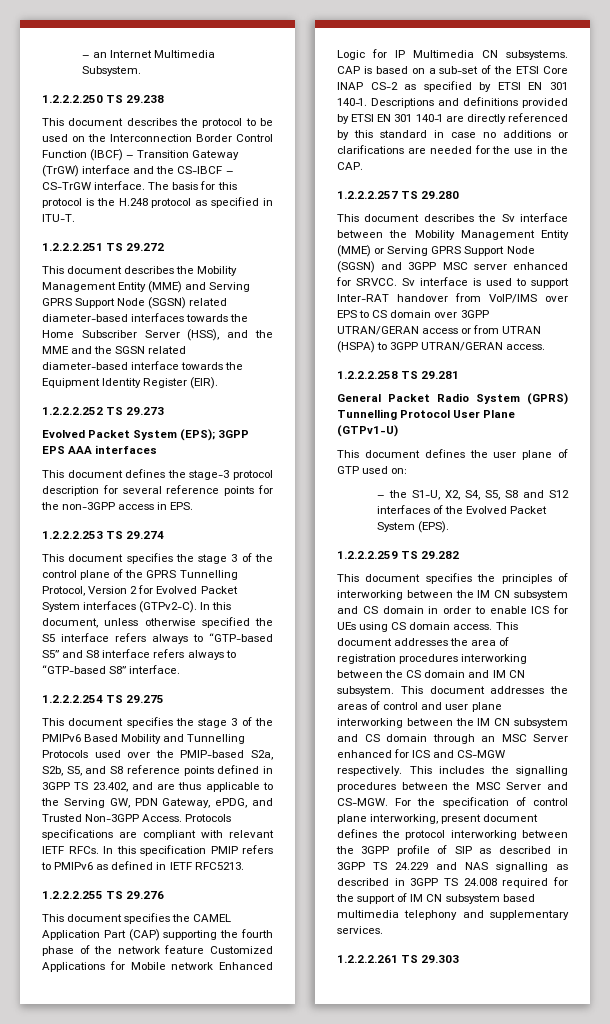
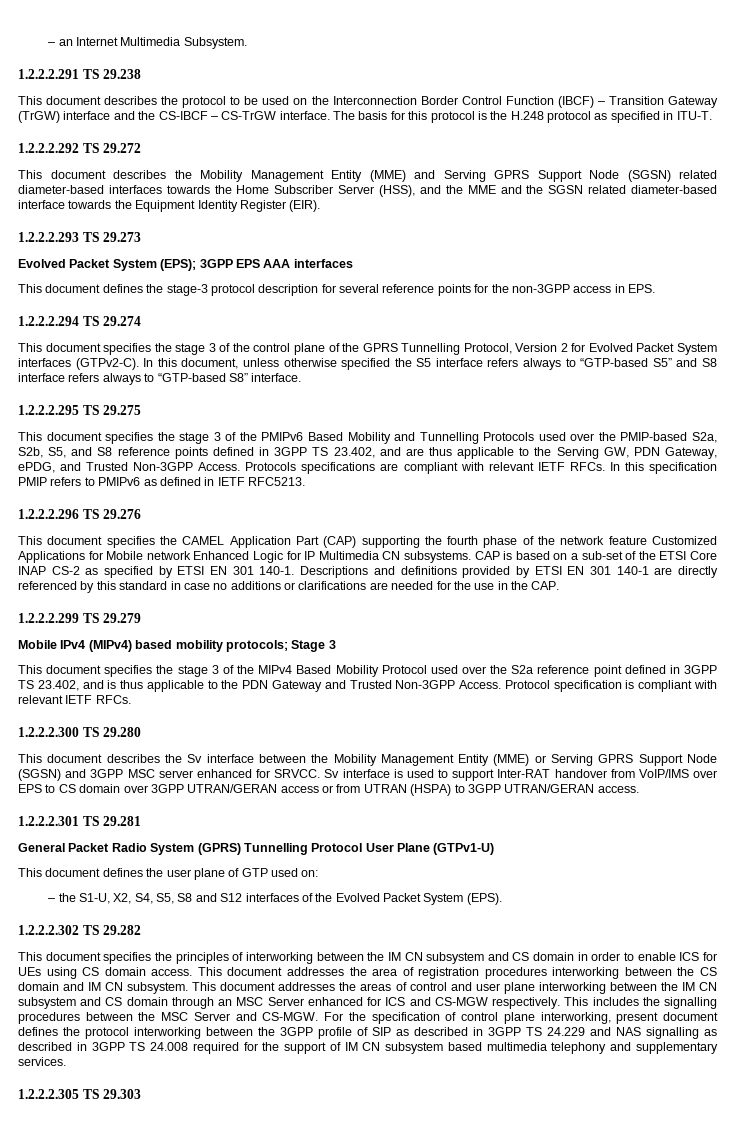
[42,95,103,103] 1.2.2.2.250 -> [18,69,79,79] 1.2.2.2.291
[42,243,103,251] 1.2.2.2.251 -> [18,143,79,153] 1.2.2.2.292
[42,407,103,415] 1.2.2.2.252 -> [18,232,79,242] 1.2.2.2.293
[42,531,103,539] 1.2.2.2.253 -> [18,316,79,326] 1.2.2.2.294
[42,695,103,703] 1.2.2.2.254 -> [18,405,79,415] 1.2.2.2.295
[42,891,103,899] 1.2.2.2.255 -> [18,509,79,519] 1.2.2.2.296
[337,191,398,199] 1.2.2.2.257 -> [18,613,142,623] [18,640,336,652] [18,665,717,677] [18,680,718,692] [18,695,131,704] [18,727,79,737] 1.2.2.2.299 TS 29.279 // Mobile IPv4 (MIPv4) based mobility protocols; Stage 3 // This document specifies the stage 3 of the MIPv4 Based Mobility Protocol used over the S2a reference point defined in 3GPP TS 23.402, and is thus applicable to the PDN Gateway and Trusted Non-3GPP Access. Protocol specification is compliant with relevant IETF RFCs. // 1.2.2.2.300
[337,371,398,379] 1.2.2.2.258 -> [18,816,79,826] 1.2.2.2.301
[337,551,398,559] 1.2.2.2.259 -> [18,925,79,935] 1.2.2.2.302
[337,955,398,963] 1.2.2.2.261 -> [18,1089,79,1099] 1.2.2.2.305

